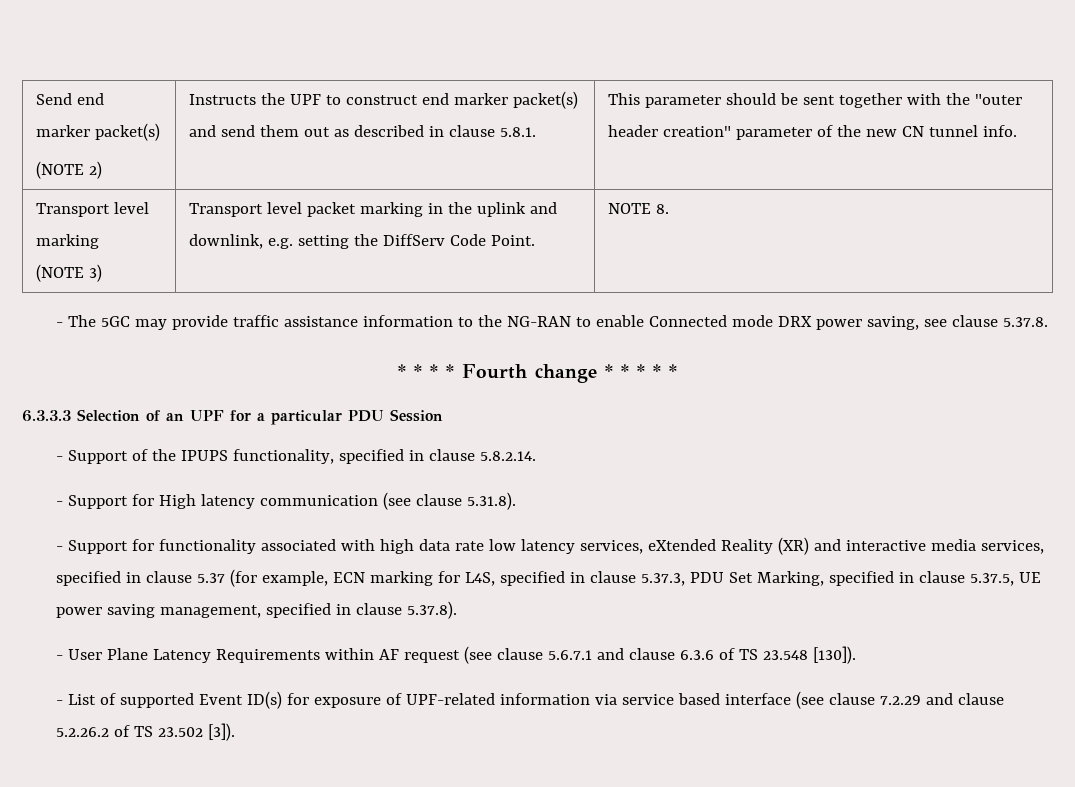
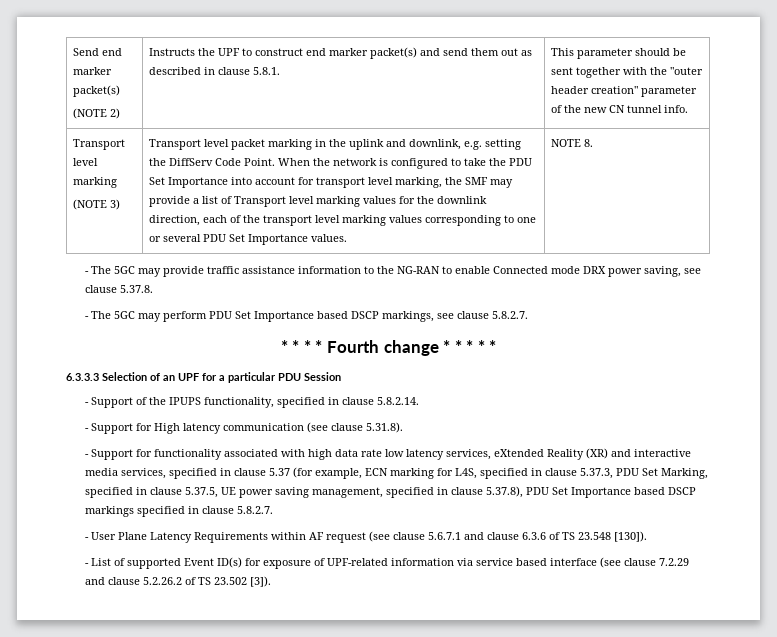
(536, 240) none -> [278,158,533,169] [149,177,514,188] [149,196,488,207] [149,215,537,226] [149,234,348,245] When the network is configured to take the PDU Set Importance into account for transport level marking, the SMF may provide a list of Transport level marking values for the downlink direction, each of the transport level marking values corresponding to one or several PDU Set Importance values.
(1048, 322) none -> [84,311,528,322] // - The 5GC may perform PDU Set Importance based DSCP markings, see clause 5.8.2.7.
[407,601,458,619] 5.37.8). -> [485,486,696,498] [84,506,273,517] 5.37.8), PDU Set Importance based DSCP markings specified in clause 5.8.2.7.

